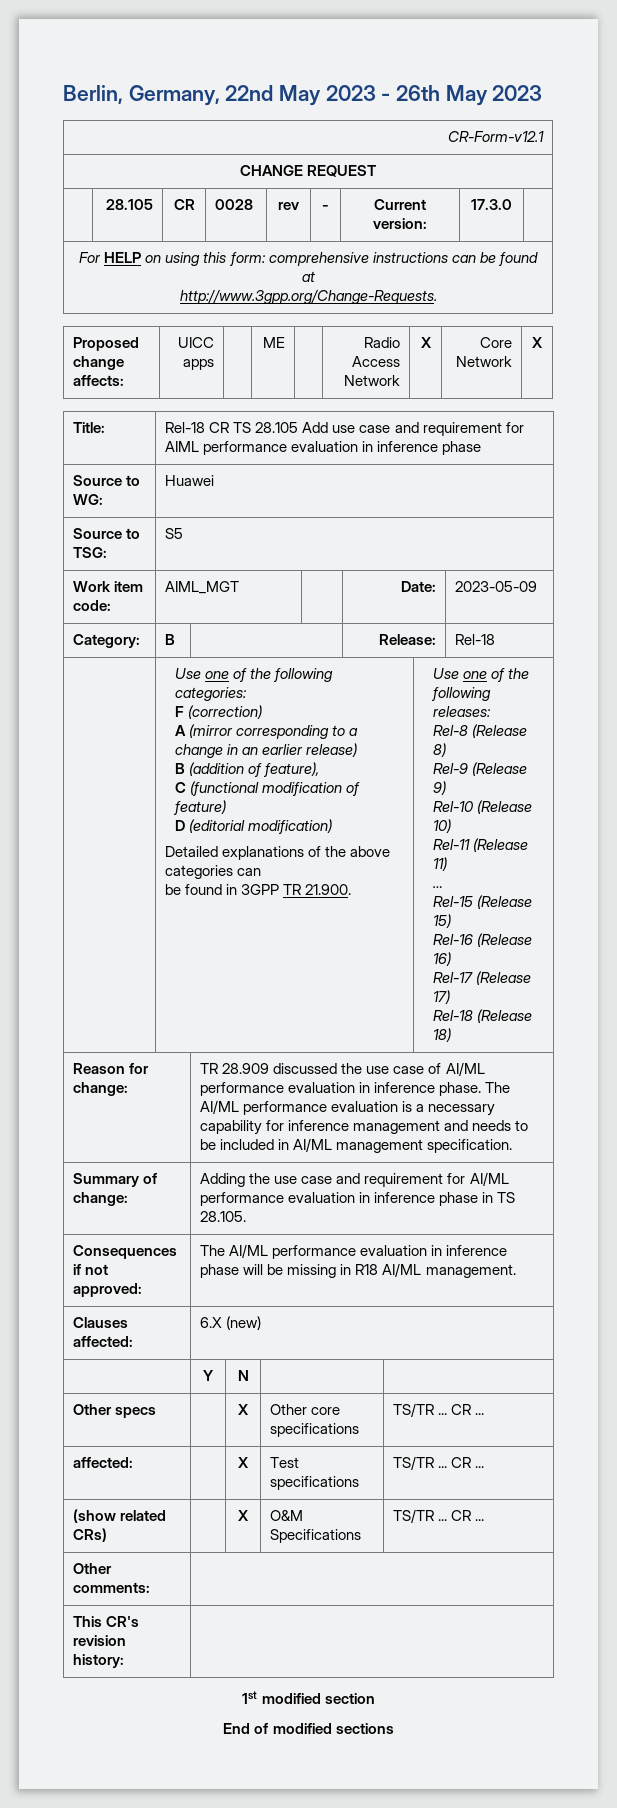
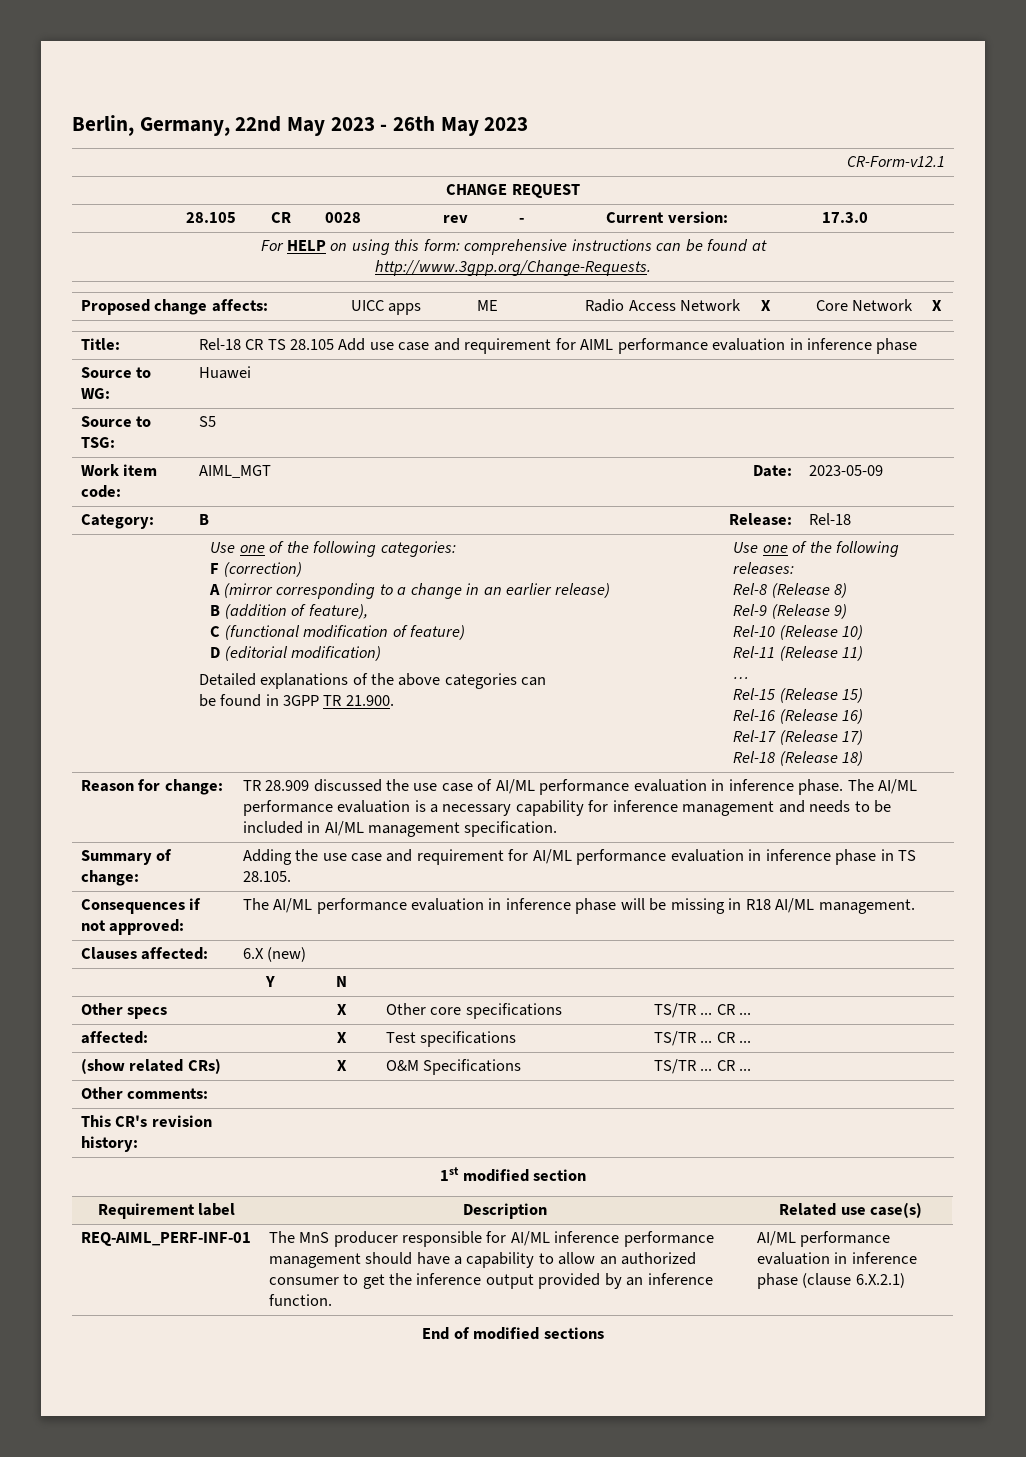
(375, 1698) none -> [97,1203,236,1219] [462,1203,547,1219] [779,1202,922,1218] [80,1232,251,1246] [268,1231,714,1247] [268,1252,697,1268] [268,1273,713,1289] [268,1294,332,1306] [756,1231,891,1247] [756,1252,917,1265] [756,1273,905,1289] // Requirement label | Description | Related use case(s) // REQ-AIML_PERF-INF-01 | The MnS producer responsible for AI/ML inference performance management should have a capability to allow an authorized consumer to get the inference output provided by an inference function. | AI/ML performance evaluation in inference phase (clause 6.X.2.1)

